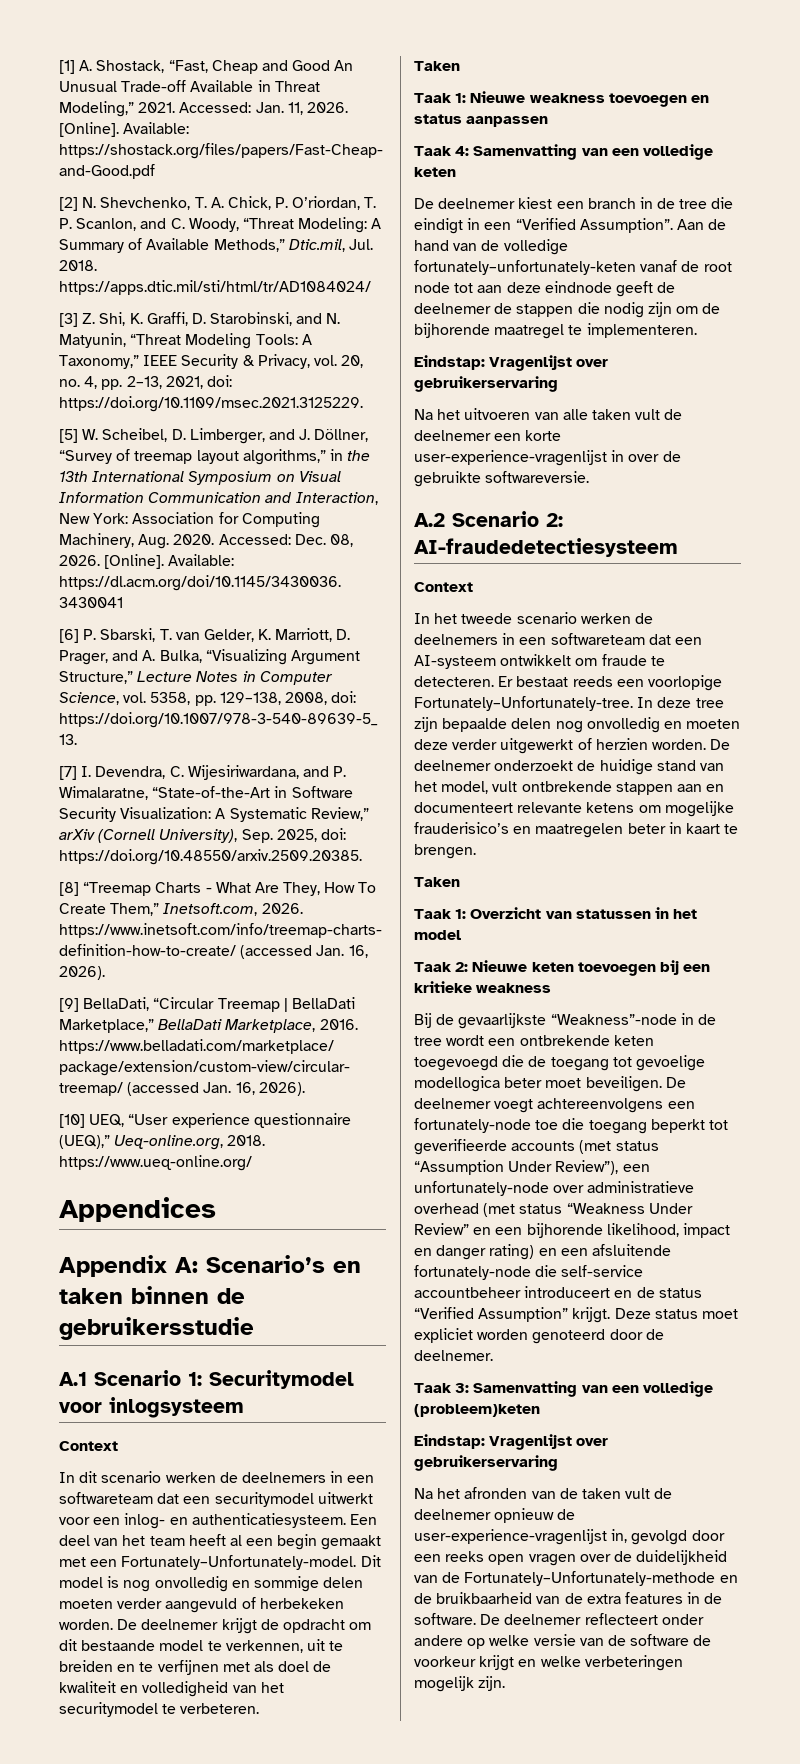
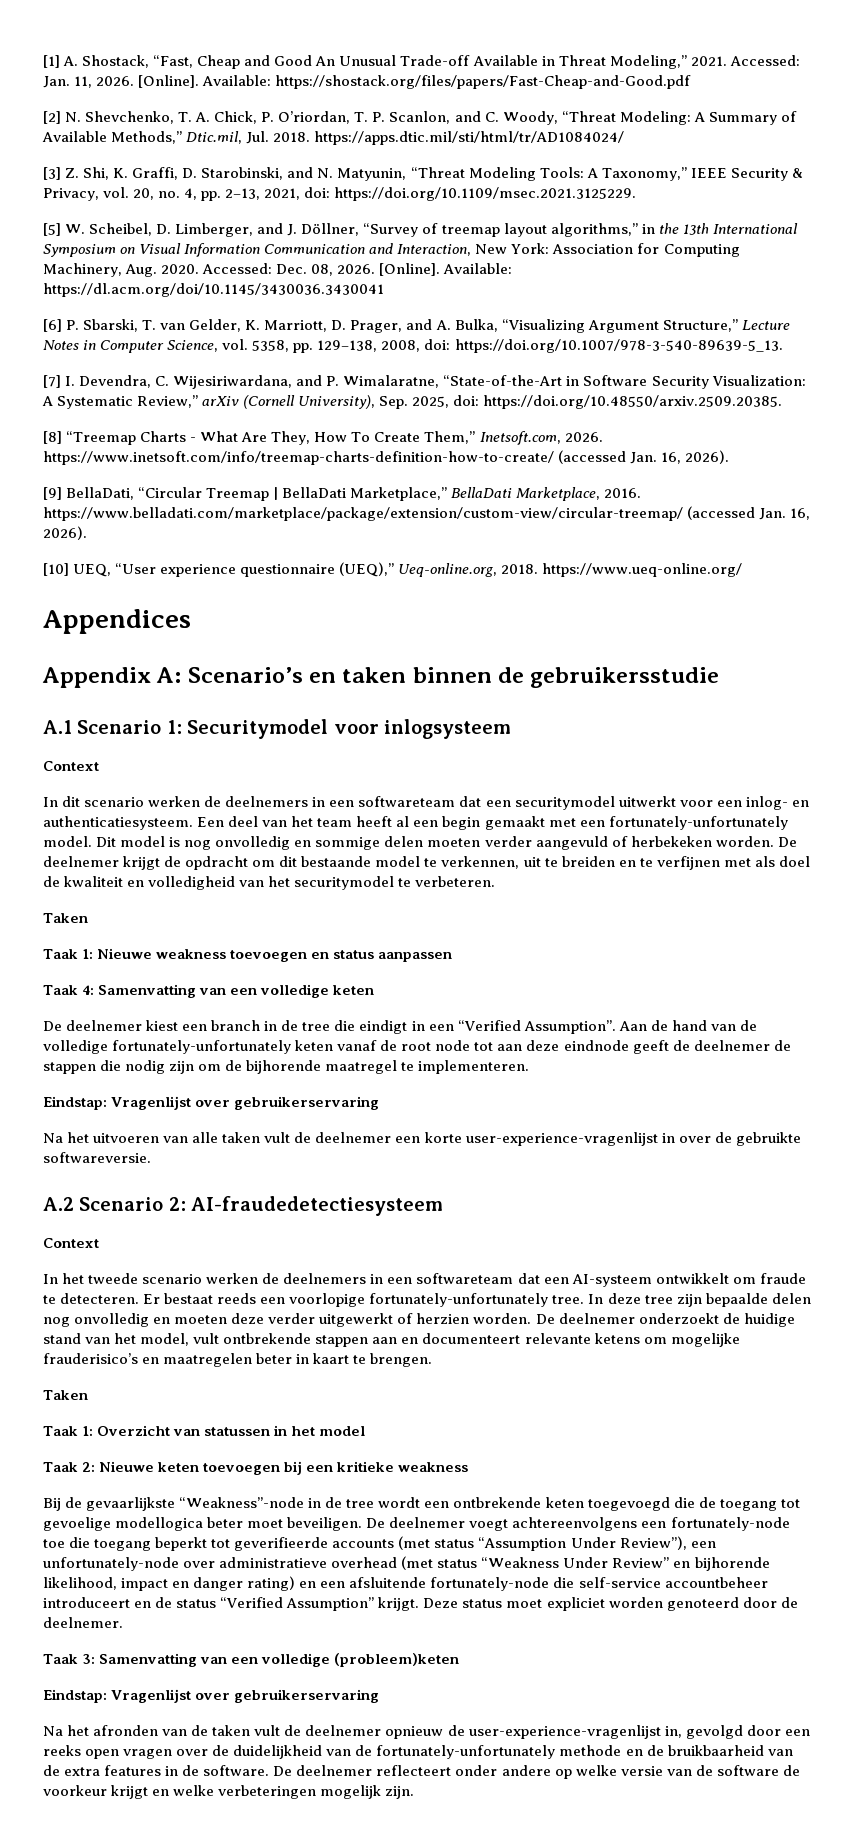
[121,1555,357,1570] Fortunately–Unfortunately-model. -> [608,816,788,830] [43,836,92,847] fortunately-unfortunately model.
[414,260,636,275] fortunately–unfortunately-keten -> [112,1040,334,1054] fortunately-unfortunately keten
[414,696,633,711] Fortunately–Unfortunately-tree. -> [369,1293,585,1307] fortunately-unfortunately tree.
[495,1227,523,1235] een -> (691, 1564) none
[464,1571,716,1586] Fortunately–Unfortunately-methode -> [376,1745,622,1759] fortunately-unfortunately methode

